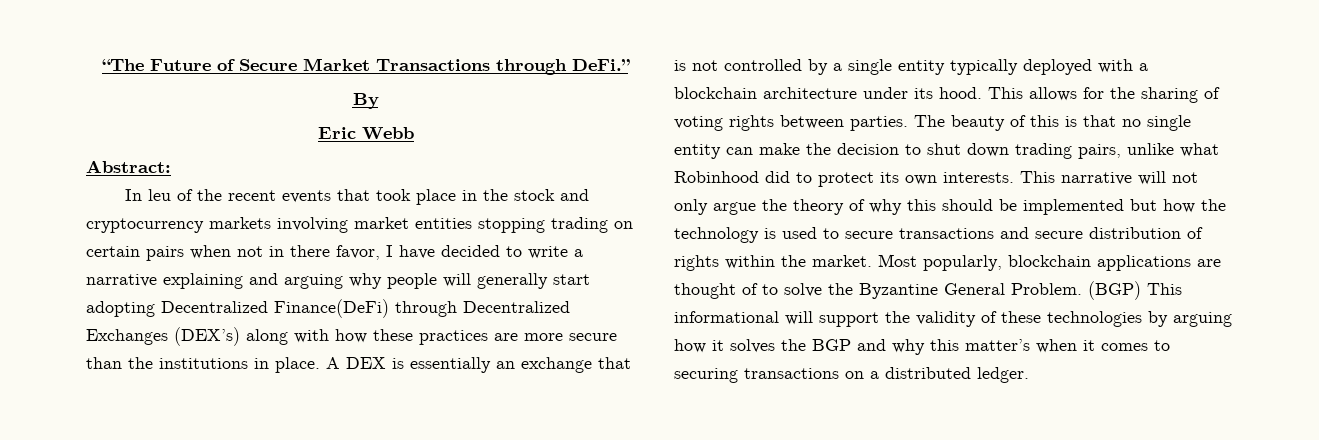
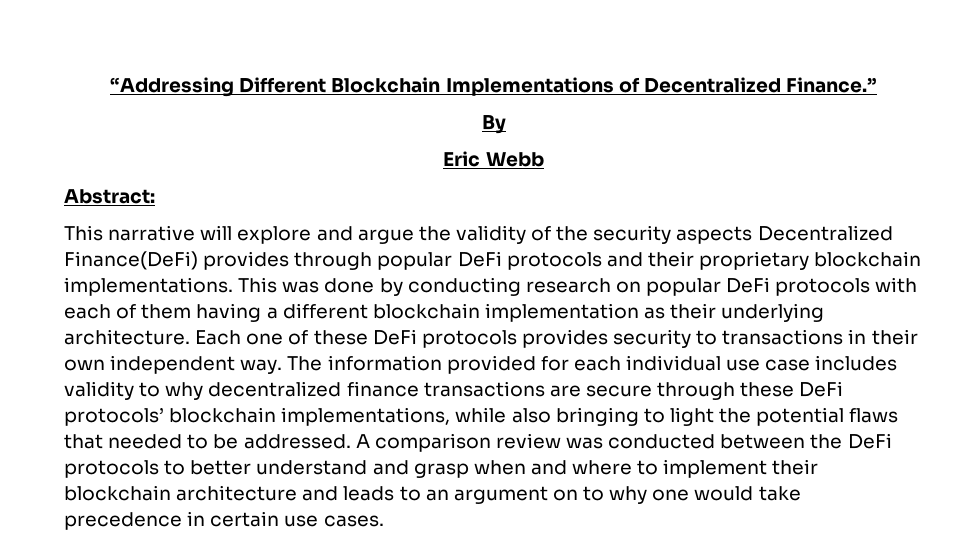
[101,58,630,75] [352,93,379,109] [317,127,414,140] [86,160,171,173] [124,189,589,205] [86,217,633,233] [86,245,583,261] [86,273,590,289] [86,299,570,318] [86,327,617,346] [86,357,631,373] [674,59,1148,75] [674,87,1220,103] [674,115,1191,131] [674,143,1219,159] [674,171,1198,187] [674,199,1226,215] [674,227,1203,243] [674,254,1221,271] [674,281,1182,300] [674,311,1232,327] [674,339,1170,355] [674,367,1029,383] “The Future of Secure Market Transactions through DeFi.” // By // Eric Webb // Abstract: // In leu of the recent events that took place in the stock and cryptocurrency markets involving market entities stopping trading on certain pairs when not in there favor, I have decided to write a narrative explaining and arguing why people will generally start adopting Decentralized Finance(DeFi) through Decentralized Exchanges (DEX’s) along with how these practices are more secure than the institutions in place. A DEX is essentially an exchange that is not controlled by a single entity typically deployed with a blockchain architecture under its hood. This allows for the sharing of voting rights between parties. The beauty of this is that no single entity can make the decision to shut down trading pairs, unlike what Robinhood did to protect its own interests. This narrative will not only argue the theory of why this should be implemented but how the technology is used to secure transactions and secure distribution of rights within the market. Most popularly, blockchain applications are thought of to solve the Byzantine General Problem. (BGP) This informational will support the validity of these technologies by arguing how it solves the BGP and why this matter’s when it comes to securing transactions on a distributed ledger. -> [110,77,877,97] [481,115,506,134] [443,151,544,167] [64,189,155,204] [64,225,893,244] [64,251,922,270] [64,277,918,296] [64,303,825,322] [64,329,918,348] [64,355,898,374] [64,381,844,400] [64,407,899,426] [64,433,892,452] [64,459,819,478] [64,485,801,504] [64,511,384,530] “Addressing Different Blockchain Implementations of Decentralized Finance.” // By // Eric Webb // Abstract: // This narrative will explore and argue the validity of the security aspects Decentralized Finance(DeFi) provides through popular DeFi protocols and their proprietary blockchain implementations. This was done by conducting research on popular DeFi protocols with each of them having a different blockchain implementation as their underlying architecture. Each one of these DeFi protocols provides security to transactions in their own independent way. The information provided for each individual use case includes validity to why decentralized finance transactions are secure through these DeFi protocols’ blockchain implementations, while also bringing to light the potential flaws that needed to be addressed. A comparison review was conducted between the DeFi protocols to better understand and grasp when and where to implement their blockchain architecture and leads to an argument on to why one would take precedence in certain use cases.

